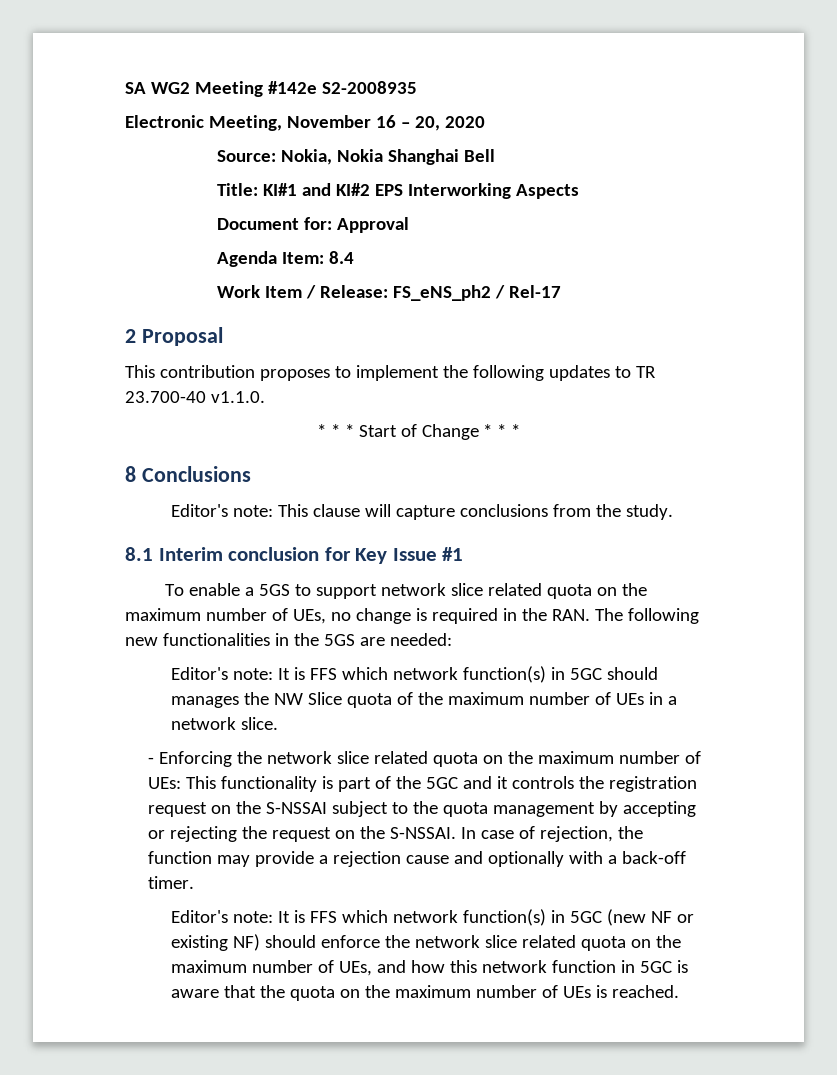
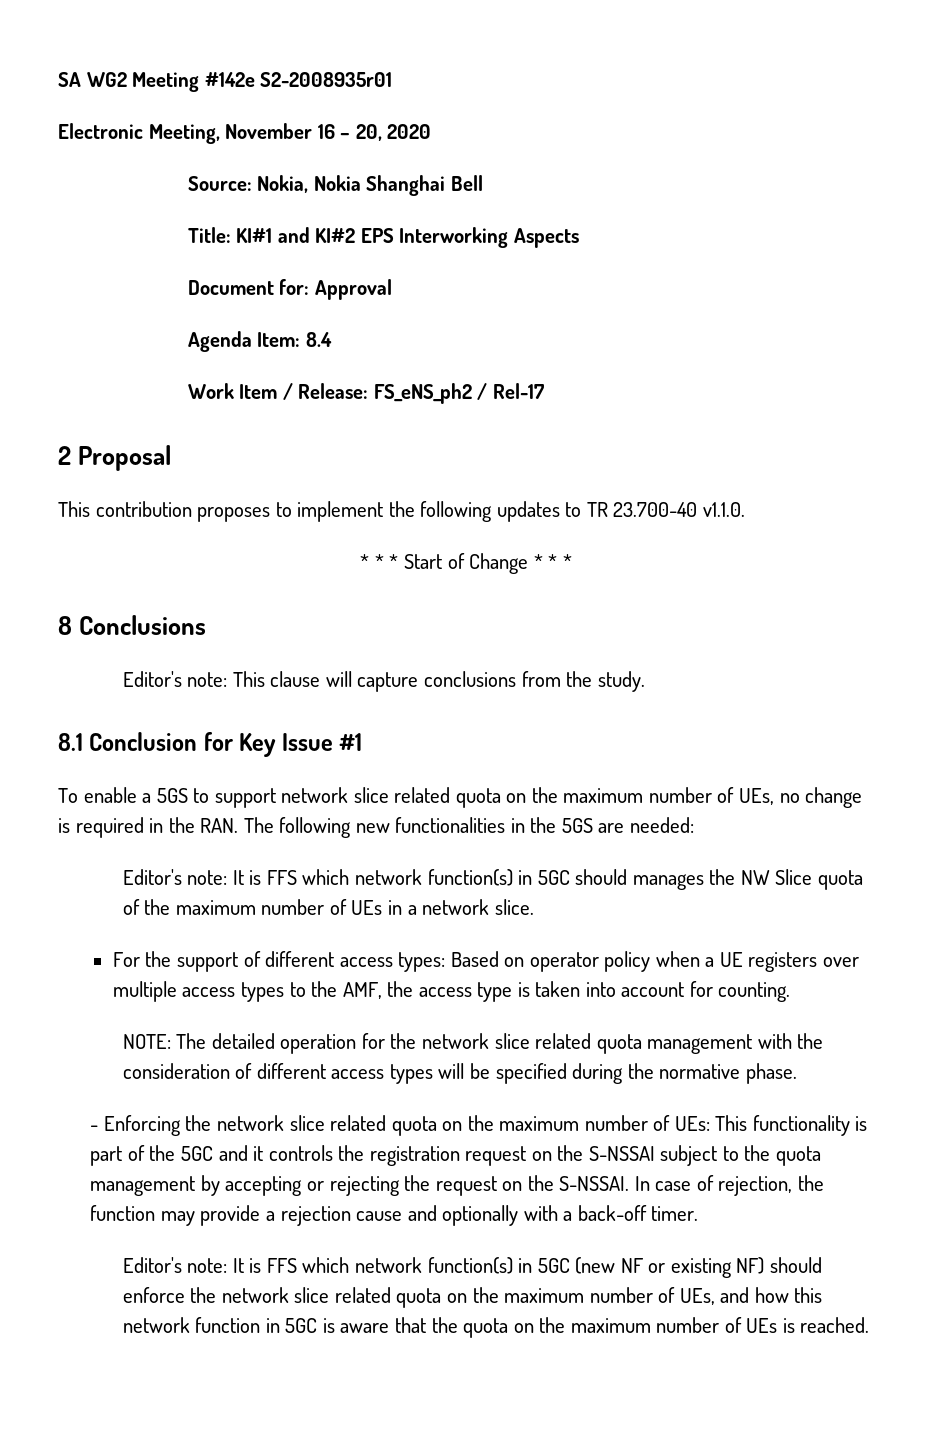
[321,81,417,94] S2-2008935 -> [260,72,393,87] S2-2008935r01
[158,547,320,561] Interim conclusion -> [89,732,198,751] Conclusion
(279, 723) none -> [112,951,859,972] [112,981,791,1002] [122,1033,824,1054] [122,1063,797,1084] // For the support of different access types: Based on operator policy when a UE registers over multiple access types to the AMF, the access type is taken into account for counting. // NOTE: The detailed operation for the network slice related quota management with the consideration of different access types will be specified during the normative phase.

